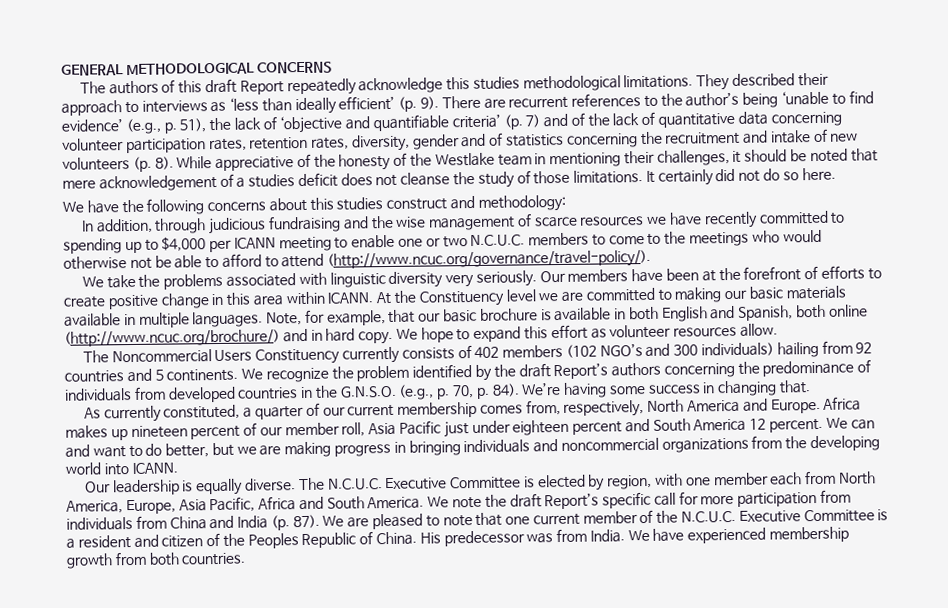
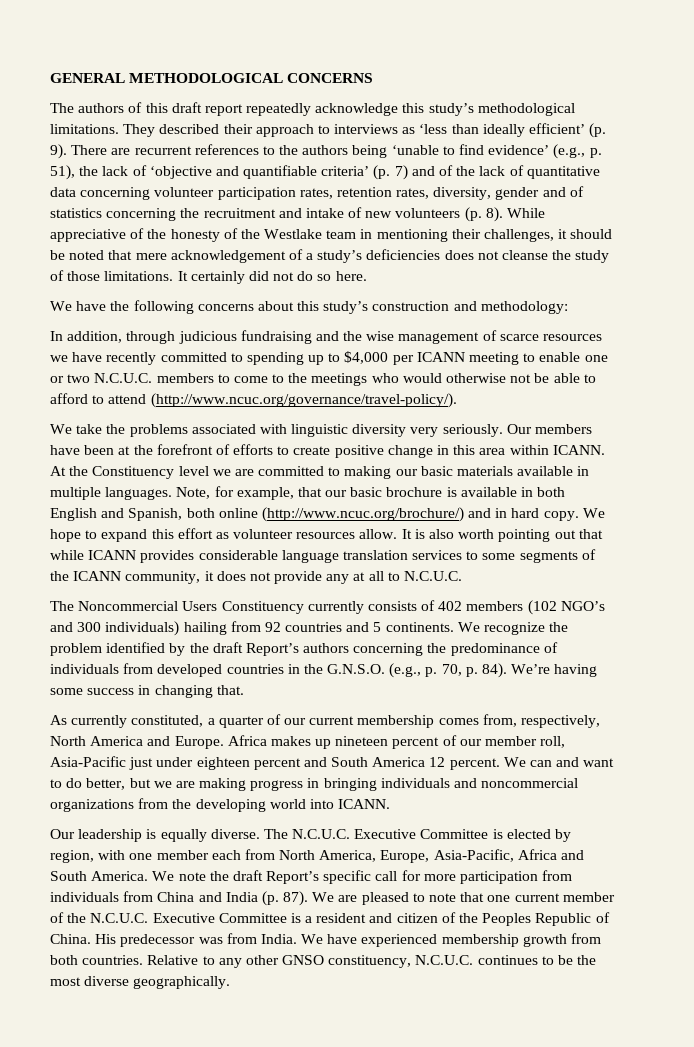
[239,80,284,95] Report -> [204,104,243,116] report
[472,76,520,91] studies -> [428,103,474,116] study’s
[685,91,740,107] author’s -> [302,145,349,155] authors
[248,172,338,188] studies deficit -> [317,249,441,263] study’s deficiencies
[336,197,448,211] studies construct -> [323,301,450,314] study’s construction
(778, 330) none -> [401,529,603,542] [50,549,596,563] [50,571,463,584] It is also worth pointing out that while ICANN provides considerable language translation services to some segments of the ICANN community, it does not provide any at all to N.C.U.C.
[368,420,442,436] Asia Pacific -> [50,756,126,767] Asia-Pacific
[178,496,256,513] Asia Pacific, -> [433,849,514,862] Asia-Pacific,
(247, 559) none -> [147,955,597,968] [50,976,231,989] Relative to any other GNSO constituency, N.C.U.C. continues to be the most diverse geographically.

